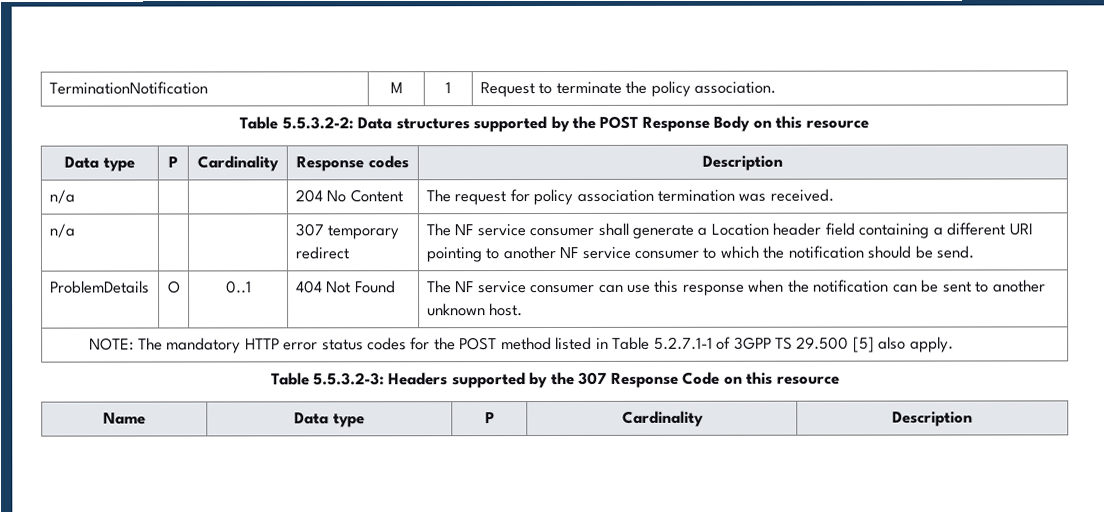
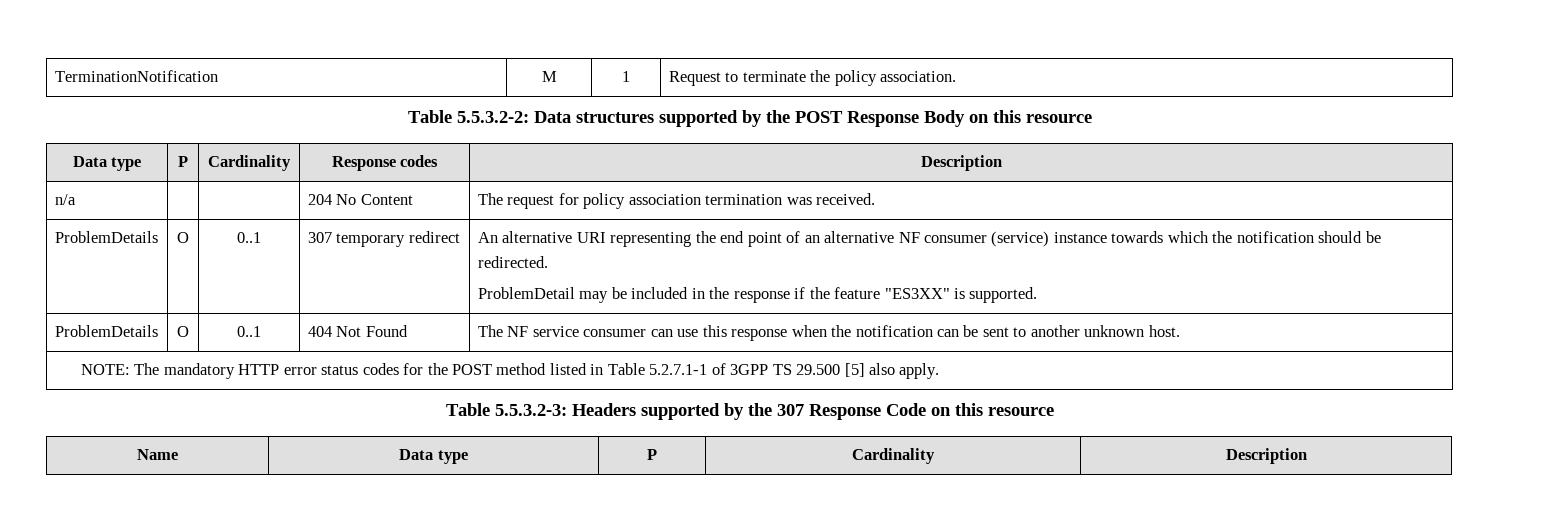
[48,223,75,238] n/a | | -> [54,231,158,243] [177,232,189,243] [237,232,261,243] ProblemDetails | O | 0..1
[425,222,1033,239] [425,245,718,263] The NF service consumer shall generate a Location header field containing a different URI pointing to another NF service consumer to -> [477,231,1164,247] An alternative URI representing the end point of an alternative NF consumer (service) instance towards
[936,245,976,259] send. -> [477,256,548,268] [477,287,1038,303] redirected. // ProblemDetail may be included in the response if the feature "ES3XX" is supported.

